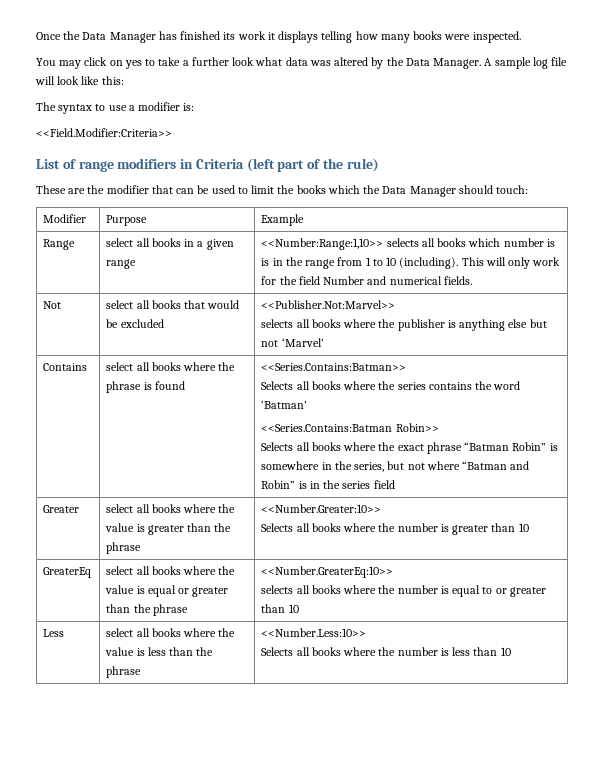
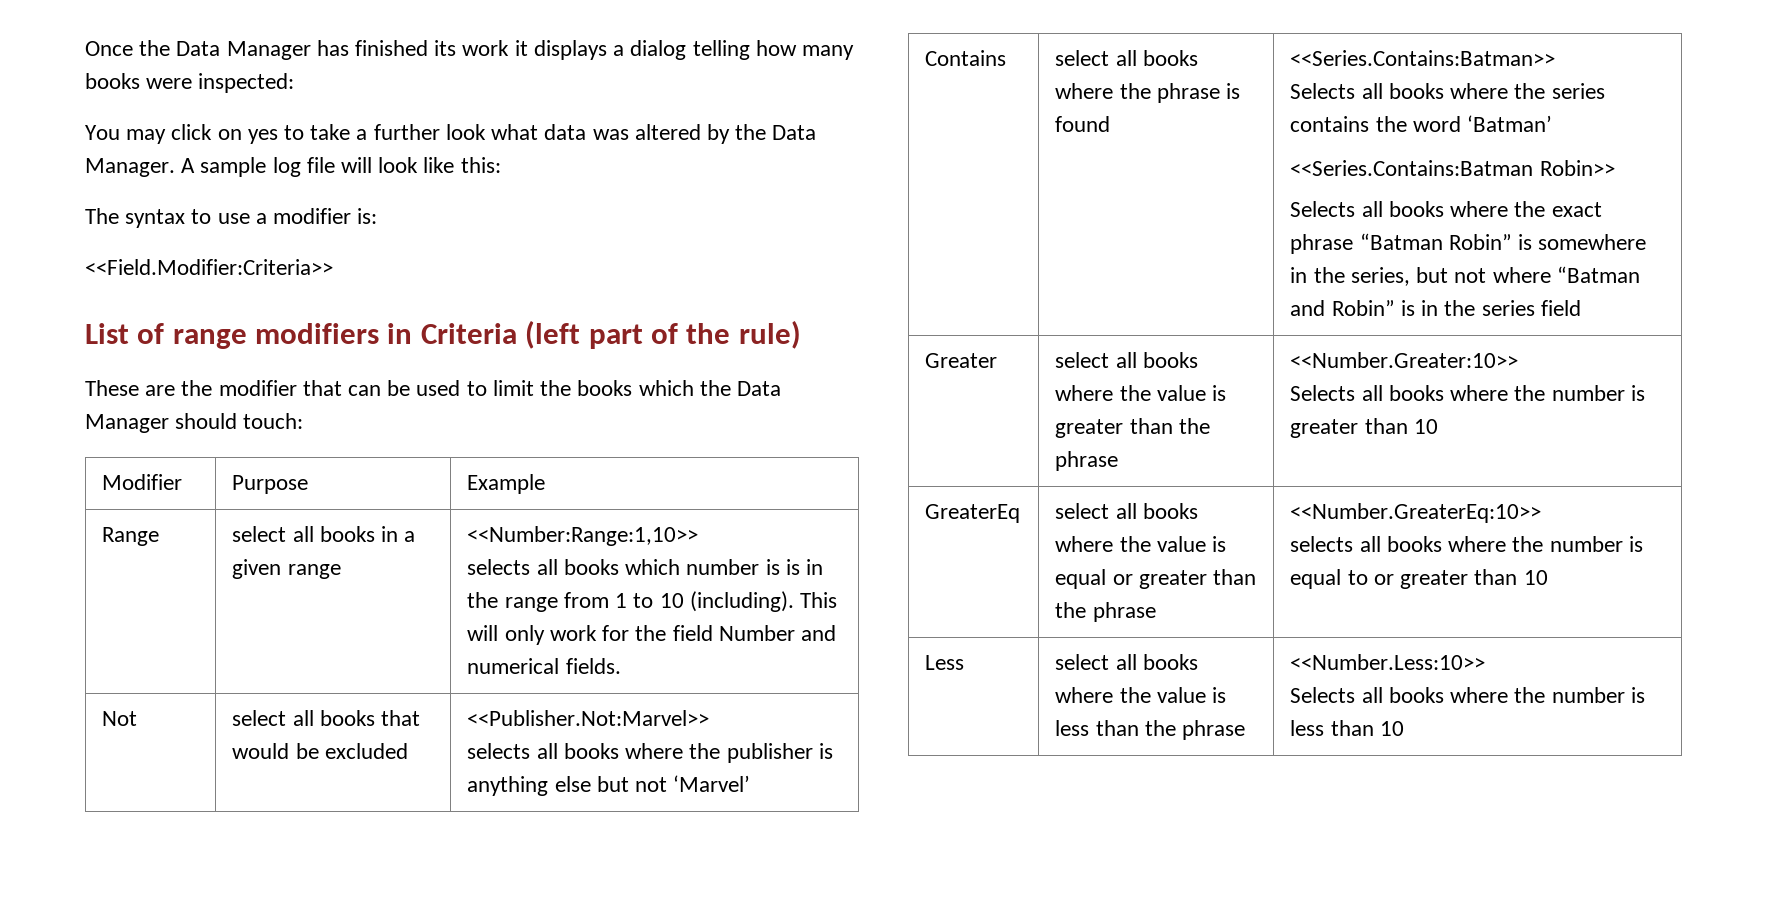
(319, 37) none -> [613,40,687,60] a dialog
[472,31,521,43] inspected. -> [198,73,295,93] inspected:
(384, 244) none -> (699, 536) //

